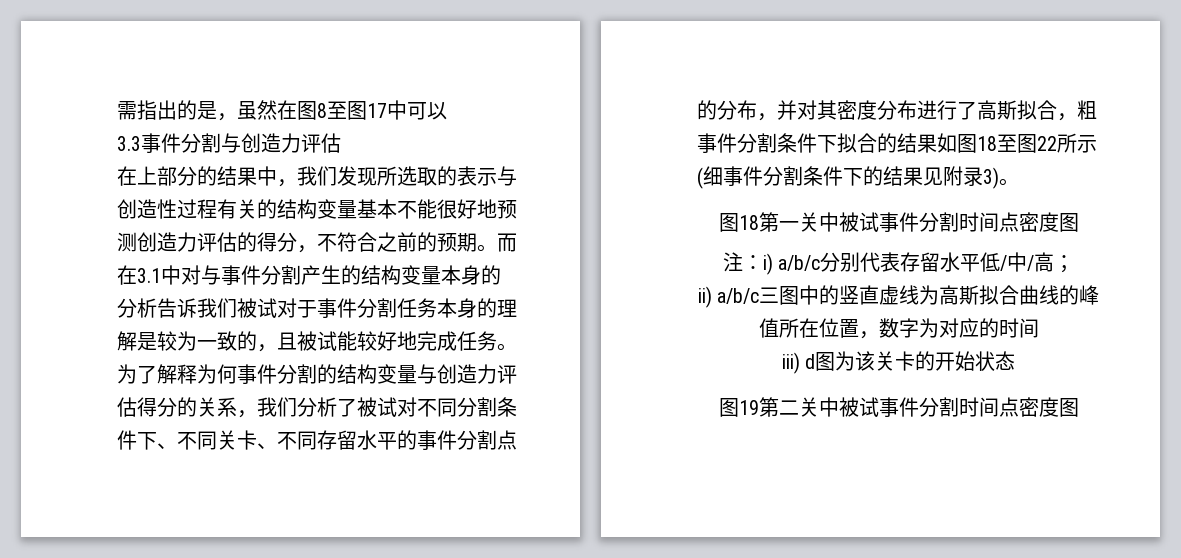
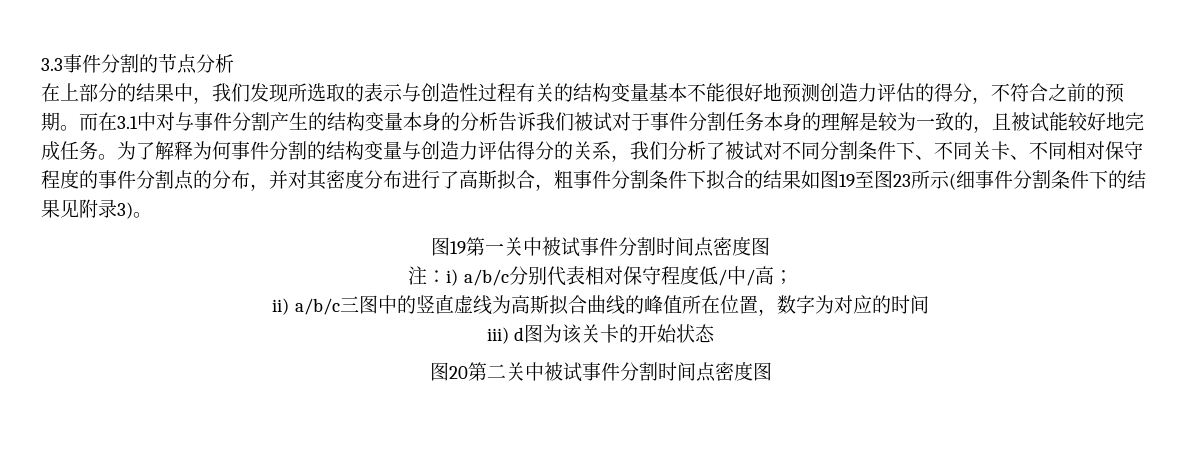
[117,100,447,121] [117,133,341,153] 需指出的是，虽然在图8至图17中可以 // 3.3事件分割与创造力评估 -> [41,53,234,74] 3.3事件分割的节点分析
[317,430,397,450] 存留水平 -> [1067,141,1143,160] [41,170,79,189] 相对保守程度
[977,134,1057,153] 18至图22 -> [839,170,911,189] 19至图23
[738,215,759,230] 18 -> [450,241,466,254] 19
[900,252,981,272] 存留水平 -> [584,266,699,285] 相对保守程度
[738,400,759,415] 19 -> [448,366,468,379] 20

